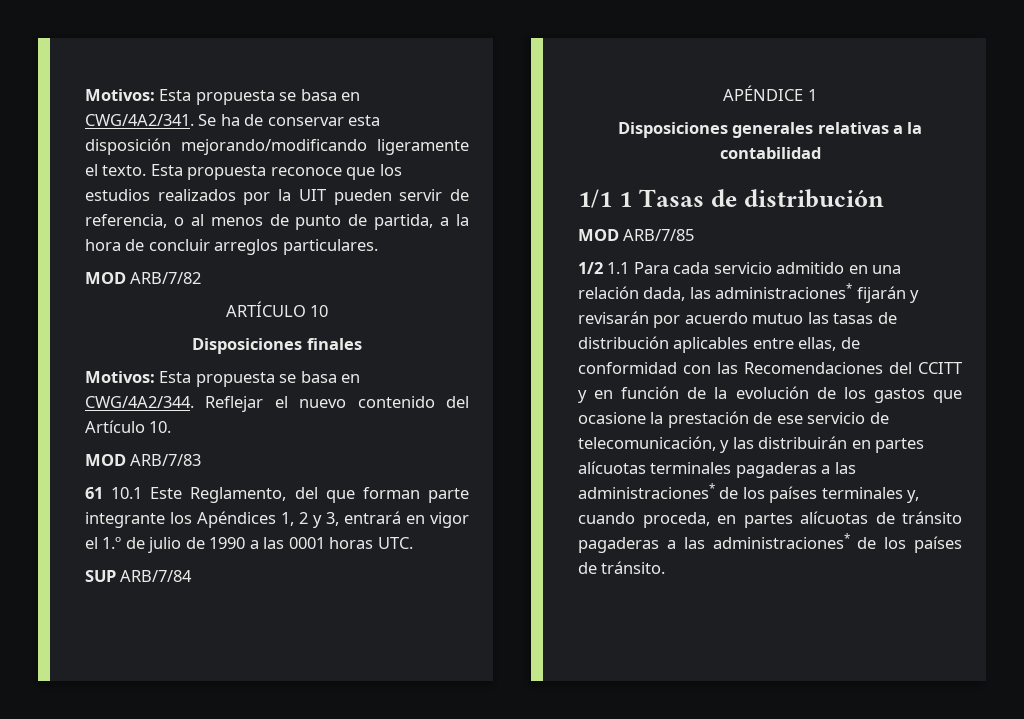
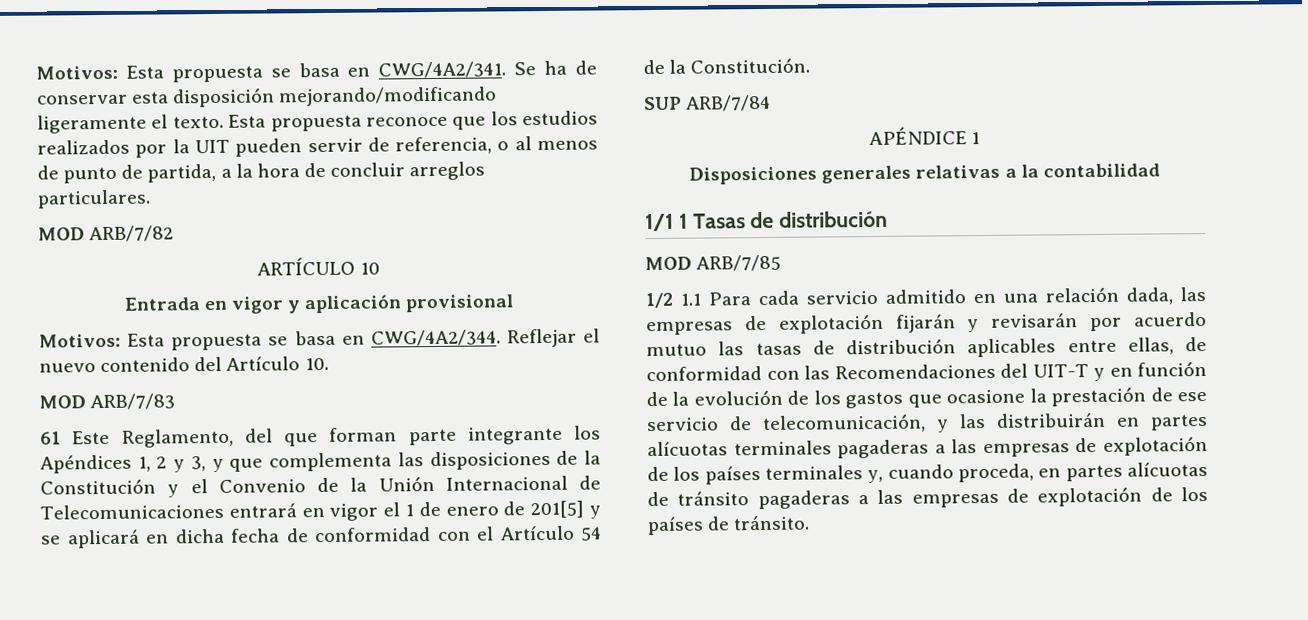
[192,338,362,354] Disposiciones finales -> [123,294,515,314] Entrada en vigor y aplicación provisional
[111,487,143,499] 10.1 -> (61, 438) none
[344,511,469,528] [85,537,413,553] entrará en vigor el 1.º de julio de 1990 a las 0001 horas UTC. -> [211,450,601,473] [40,475,601,498] [40,500,601,521] [41,525,602,549] [643,57,811,75] y que complementa las disposiciones de la Constitución y el Convenio de la Unión Internacional de Telecomunicaciones entrará en vigor el 1 de enero de 201[5] y se aplicará en dicha fecha de conformidad con el Artículo 54 de la Constitución.
[715,283,853,299] administraciones* -> [646,313,884,336] empresas de explotación
[918,362,962,374] CCITT -> [1032,364,1089,378] UIT-T
[578,483,715,499] administraciones* -> [982,435,1208,458] empresas de explotación
[712,533,850,549] administraciones* -> [911,486,1143,508] empresas de explotación

